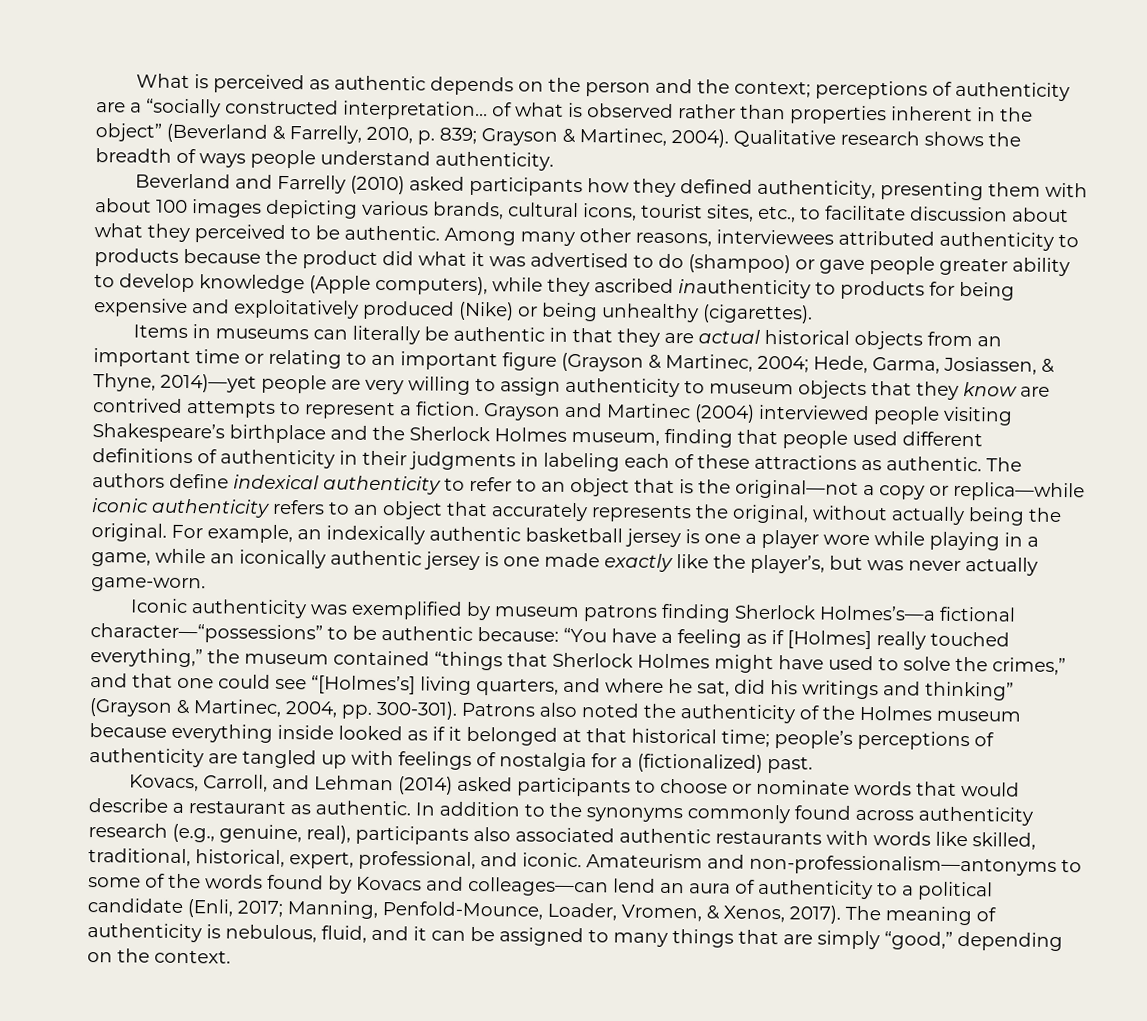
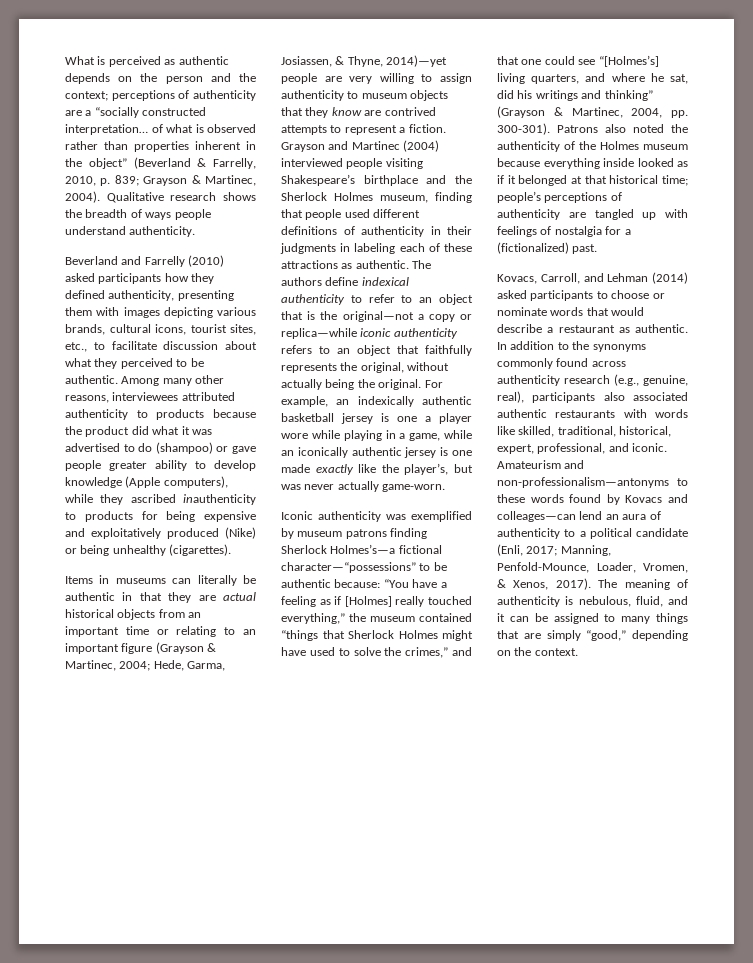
[95,198,188,214] about 100 -> (120, 311) none
[491,502,588,522] accurately -> [425,345,472,356] faithfully
[88,873,201,889] some of the -> [497,494,525,503] these

